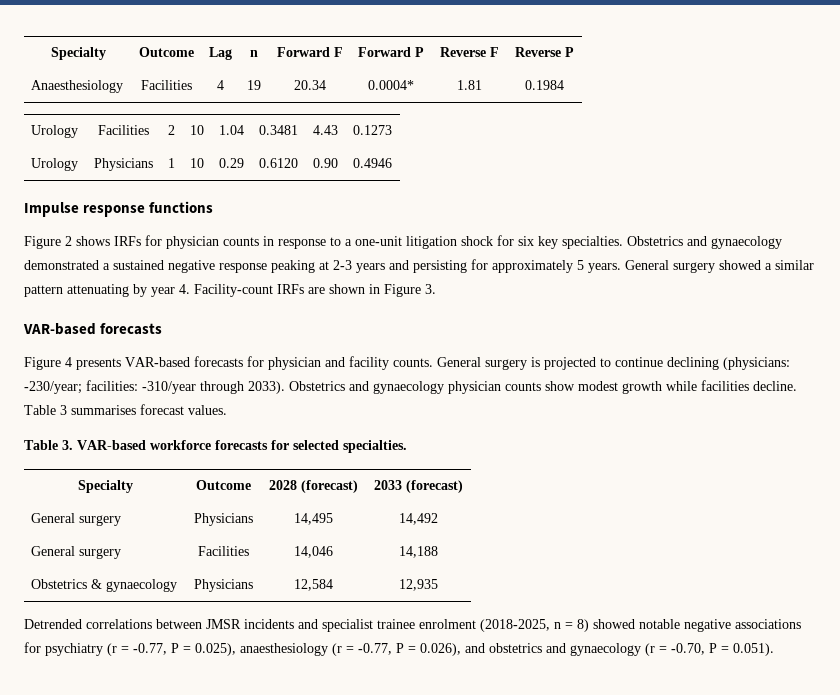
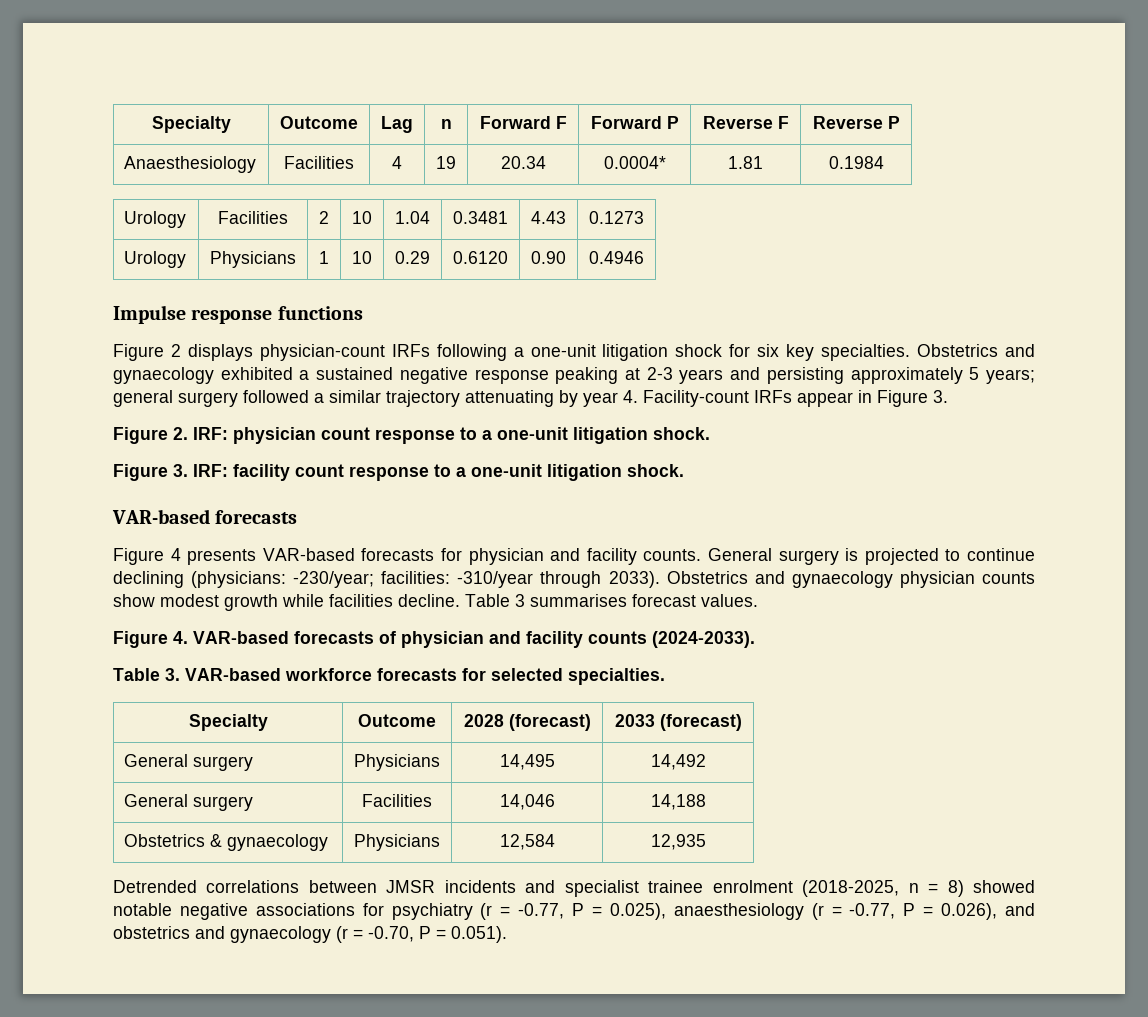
[76,235,341,249] shows IRFs for physician counts in response to -> [187,344,507,361] displays physician-count IRFs following
[24,260,99,270] demonstrated -> [220,367,293,380] exhibited
[471,259,488,270] for -> (844, 375) none
[588,260,761,273] years. General surgery showed -> [985,369,1035,384] [113,390,309,407] years; general surgery followed
[24,285,63,297] pattern -> [386,390,460,407] trajectory
[308,284,365,294] are shown -> [797,392,853,407] appear
(436, 289) none -> [113,427,710,444] [113,464,684,481] // Figure 2. IRF: physician count response to a one-unit litigation shock. // Figure 3. IRF: facility count response to a one-unit litigation shock.
(227, 410) none -> [113,631,755,648] // Figure 4. VAR-based forecasts of physician and facility counts (2024-2033).

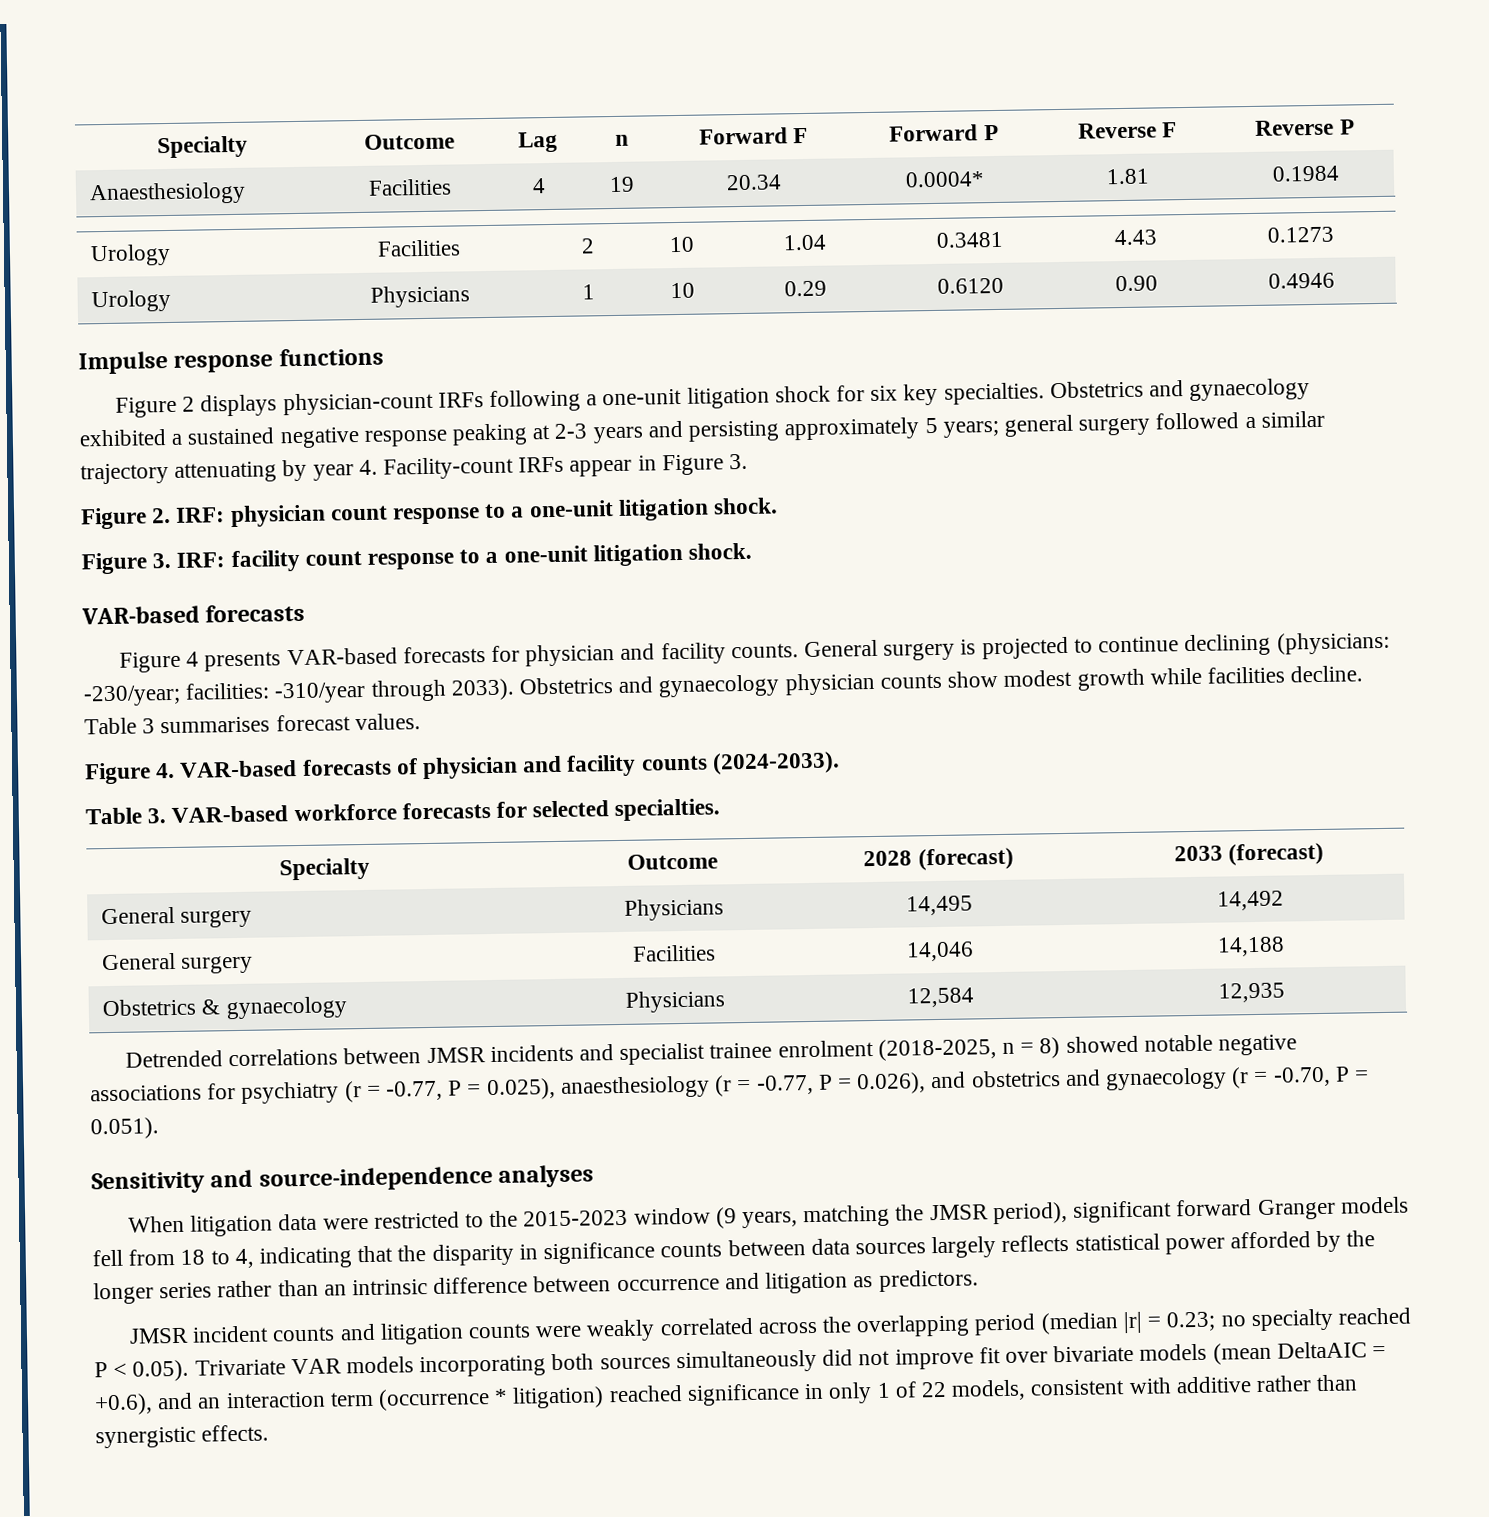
(507, 934) none -> [91,1164,595,1195] [127,1196,1409,1237] [92,1230,1376,1269] [93,1269,979,1305] [128,1307,1411,1345] [94,1341,1386,1382] [94,1374,1359,1416] [95,1424,270,1449] // Sensitivity and source-independence analyses // When litigation data were restricted to the 2015-2023 window (9 years, matching the JMSR period), significant forward Granger models fell from 18 to 4, indicating that the disparity in significance counts between data sources largely reflects statistical power afforded by the longer series rather than an intrinsic difference between occurrence and litigation as predictors. // JMSR incident counts and litigation counts were weakly correlated across the overlapping period (median |r| = 0.23; no specialty reached P < 0.05). Trivariate VAR models incorporating both sources simultaneously did not improve fit over bivariate models (mean DeltaAIC = +0.6), and an interaction term (occurrence * litigation) reached significance in only 1 of 22 models, consistent with additive rather than synergistic effects.

